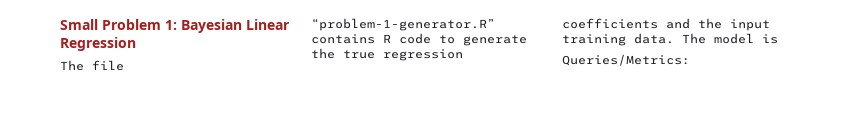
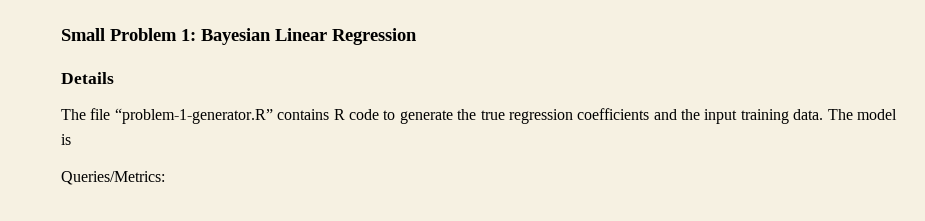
(136, 44) none -> [61,72,114,84] // Details

